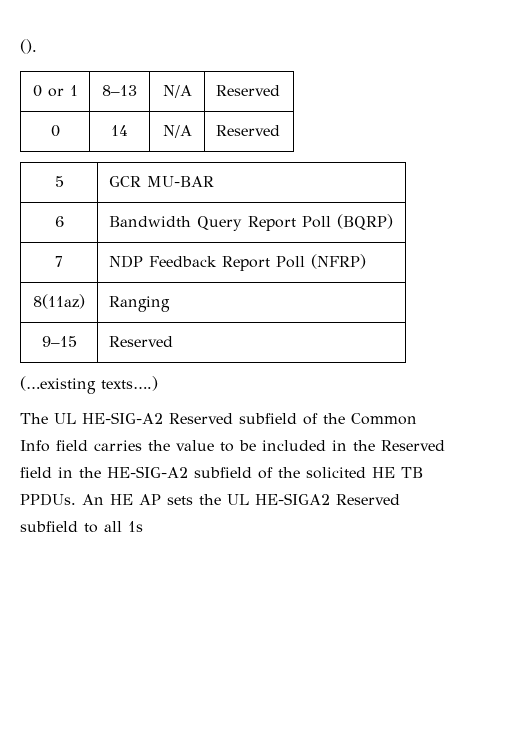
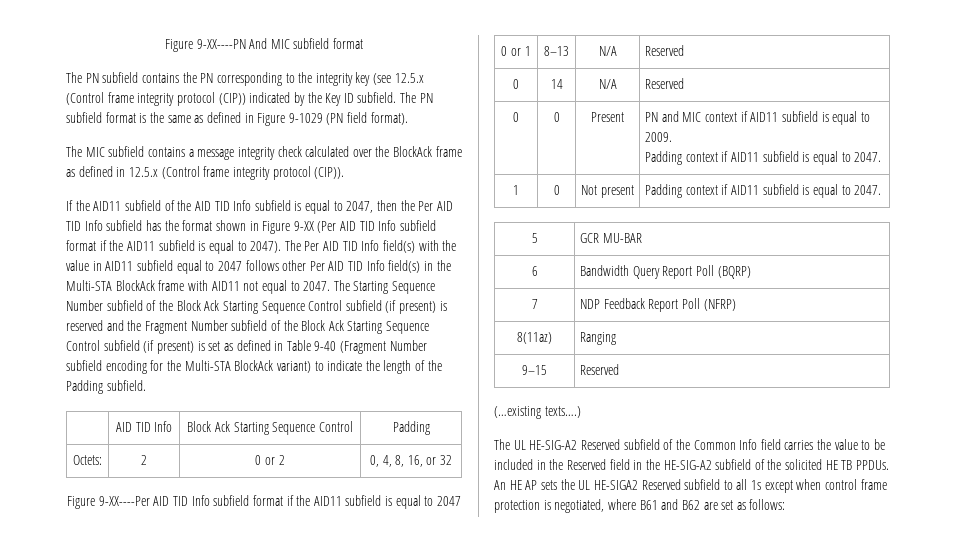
[20,39,37,54] (). -> [164,38,364,52] [66,72,424,86] [66,92,433,106] [66,112,408,126] [66,146,462,160] [66,166,345,180] [66,200,453,214] [66,220,437,234] [66,240,457,254] [66,260,451,274] [66,280,436,294] [66,300,447,314] [66,320,430,334] [66,340,427,354] [66,360,442,374] [66,380,146,394] [115,421,173,432] [187,421,353,435] [392,421,430,435] [73,455,102,465] [141,455,147,465] [255,455,285,465] [369,455,453,467] [66,495,462,509] Figure 9-XX----PN And MIC subfield format // The PN subfield contains the PN corresponding to the integrity key (see 12.5.x (Control frame integrity protocol (CIP)) indicated by the Key ID subfield. The PN subfield format is the same as defined in Figure 9-1029 (PN field format). // The MIC subfield contains a message integrity check calculated over the BlockAck frame as defined in 12.5.x (Control frame integrity protocol (CIP)). // If the AID11 subfield of the AID TID Info subfield is equal to 2047, then the Per AID TID Info subfield has the format shown in Figure 9-XX (Per AID TID Info subfield format if the AID11 subfield is equal to 2047). The Per AID TID Info field(s) with the value in AID11 subfield equal to 2047 follows other Per AID TID Info field(s) in the Multi-STA BlockAck frame with AID11 not equal to 2047. The Starting Sequence Number subfield of the Block Ack Starting Sequence Control subfield (if present) is reserved and the Fragment Number subfield of the Block Ack Starting Sequence Control subfield (if present) is set as defined in Table 9-40 (Fragment Number subfield encoding for the Multi-STA BlockAck variant) to indicate the length of the Padding subfield. // | AID TID Info | Block Ack Starting Sequence Control | Padding // Octets: | 2 | 0 or 2 | 0, 4, 8, 16, or 32 // Figure 9-XX----Per AID TID Info subfield format if the AID11 subfield is equal to 2047
(281, 130) none -> [513,112,519,122] [553,112,560,122] [591,112,624,122] [645,111,870,125] [645,132,673,142] [645,151,882,165] [513,185,519,195] [553,185,560,195] [581,185,634,198] [645,184,882,198] // 0 | 0 | Present | PN and MIC context if AID11 subfield is equal to 2009. // Padding context if AID11 subfield is equal to 2047. // 1 | 0 | Not present | Padding context if AID11 subfield is equal to 2047.
(143, 526) none -> [764,479,887,493] [494,499,786,513] except when control frame protection is negotiated, where B61 and B62 are set as follows:

